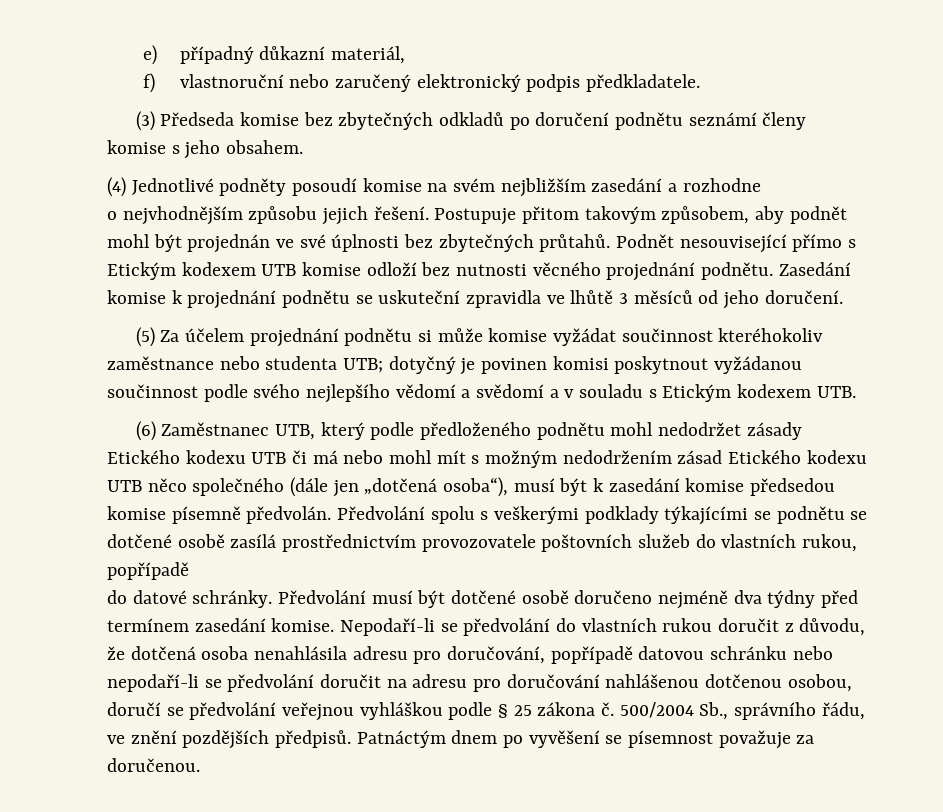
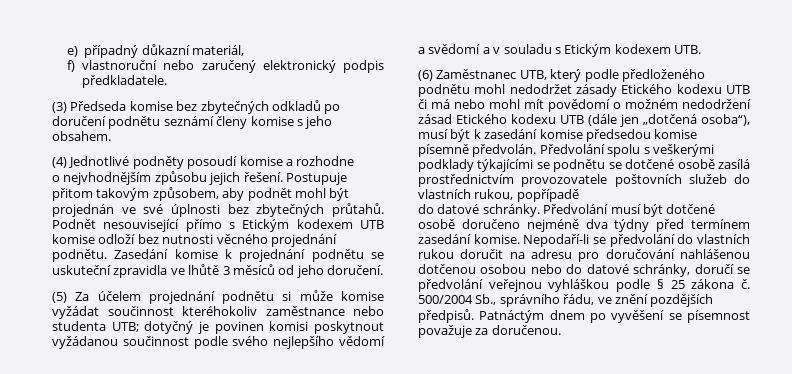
[427,178,663,197] na svém nejbližším zasedání -> (283, 161) none
[471,450,672,468] s možným nedodržením -> [548,99,751,112] povědomí o možném nedodržení
[147,478,285,496] něco společného -> (584, 119) none
[784,618,866,636] [107,646,833,664] [107,674,382,692] z důvodu, že dotčená osoba nenahlásila adresu pro doručování, popřípadě datovou schránku nebo nepodaří-li se předvolání doručit -> (504, 254) none
[787,674,852,692] osobou, -> [480,264,691,277] osobou nebo do datové schránky,

